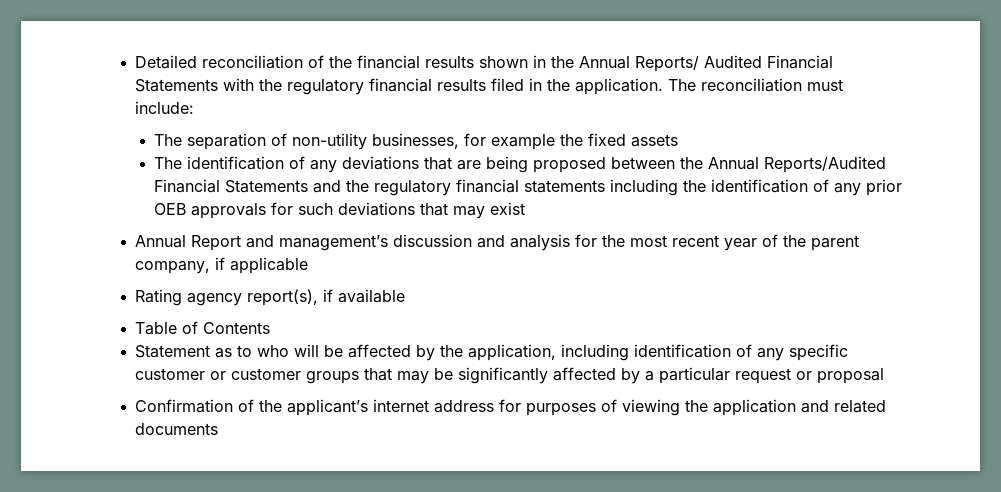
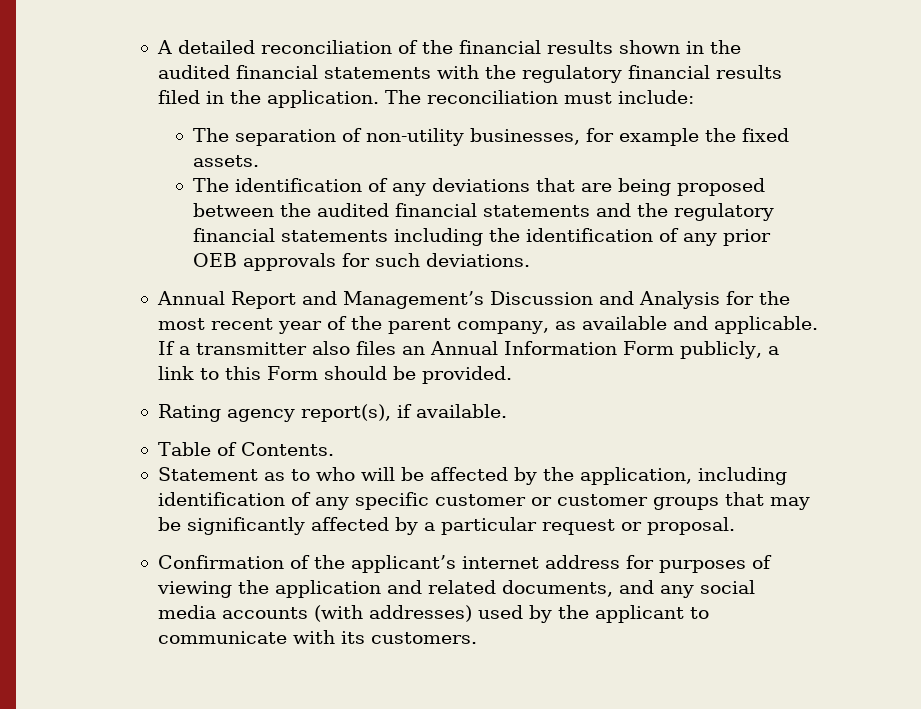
[135,55,198,69] Detailed -> [157,40,256,54] A detailed
[579,55,834,72] [135,79,219,92] Annual Reports/ Audited Financial Statements -> [158,65,432,79] audited financial statements
[630,134,678,147] assets -> [193,155,260,167] assets.
[707,156,886,173] [153,179,308,193] Annual Reports/Audited Financial Statements -> [317,203,591,217] audited financial statements
[337,202,525,219] deviations that may exist -> [426,253,531,267] deviations.
[279,234,571,251] management’s discussion and analysis -> [343,291,721,309] Management’s Discussion and Analysis
[215,257,309,274] if applicable -> [555,316,819,334] [158,341,780,359] [158,366,513,384] as available and applicable. If a transmitter also files an Annual Information Form publicly, a link to this Form should be provided.
[338,289,406,303] available -> [416,404,508,418] available.
[203,322,271,334] Contents -> [241,442,335,456] Contents.
[817,368,885,384] proposal -> [647,517,736,535] proposal.
[135,423,219,435] documents -> [502,580,756,598] [158,605,710,623] [158,630,478,644] documents, and any social media accounts (with addresses) used by the applicant to communicate with its customers.

